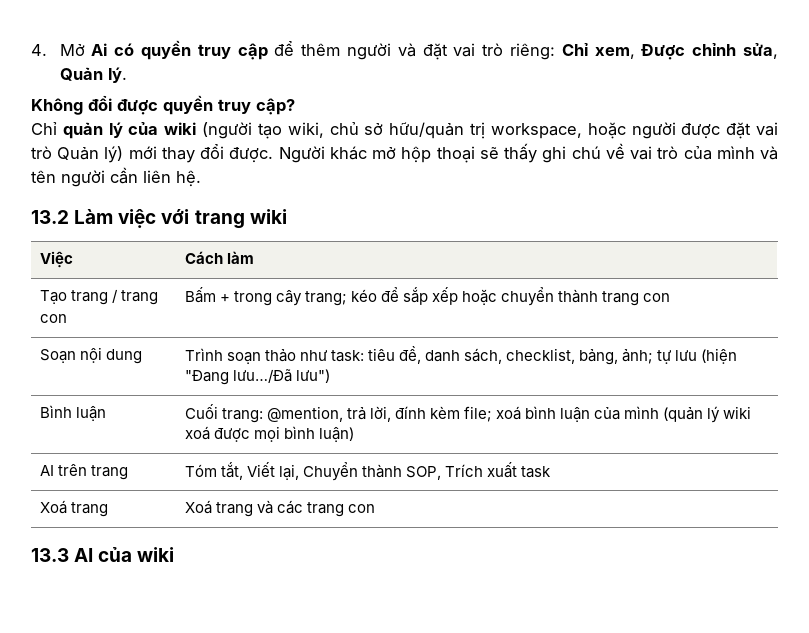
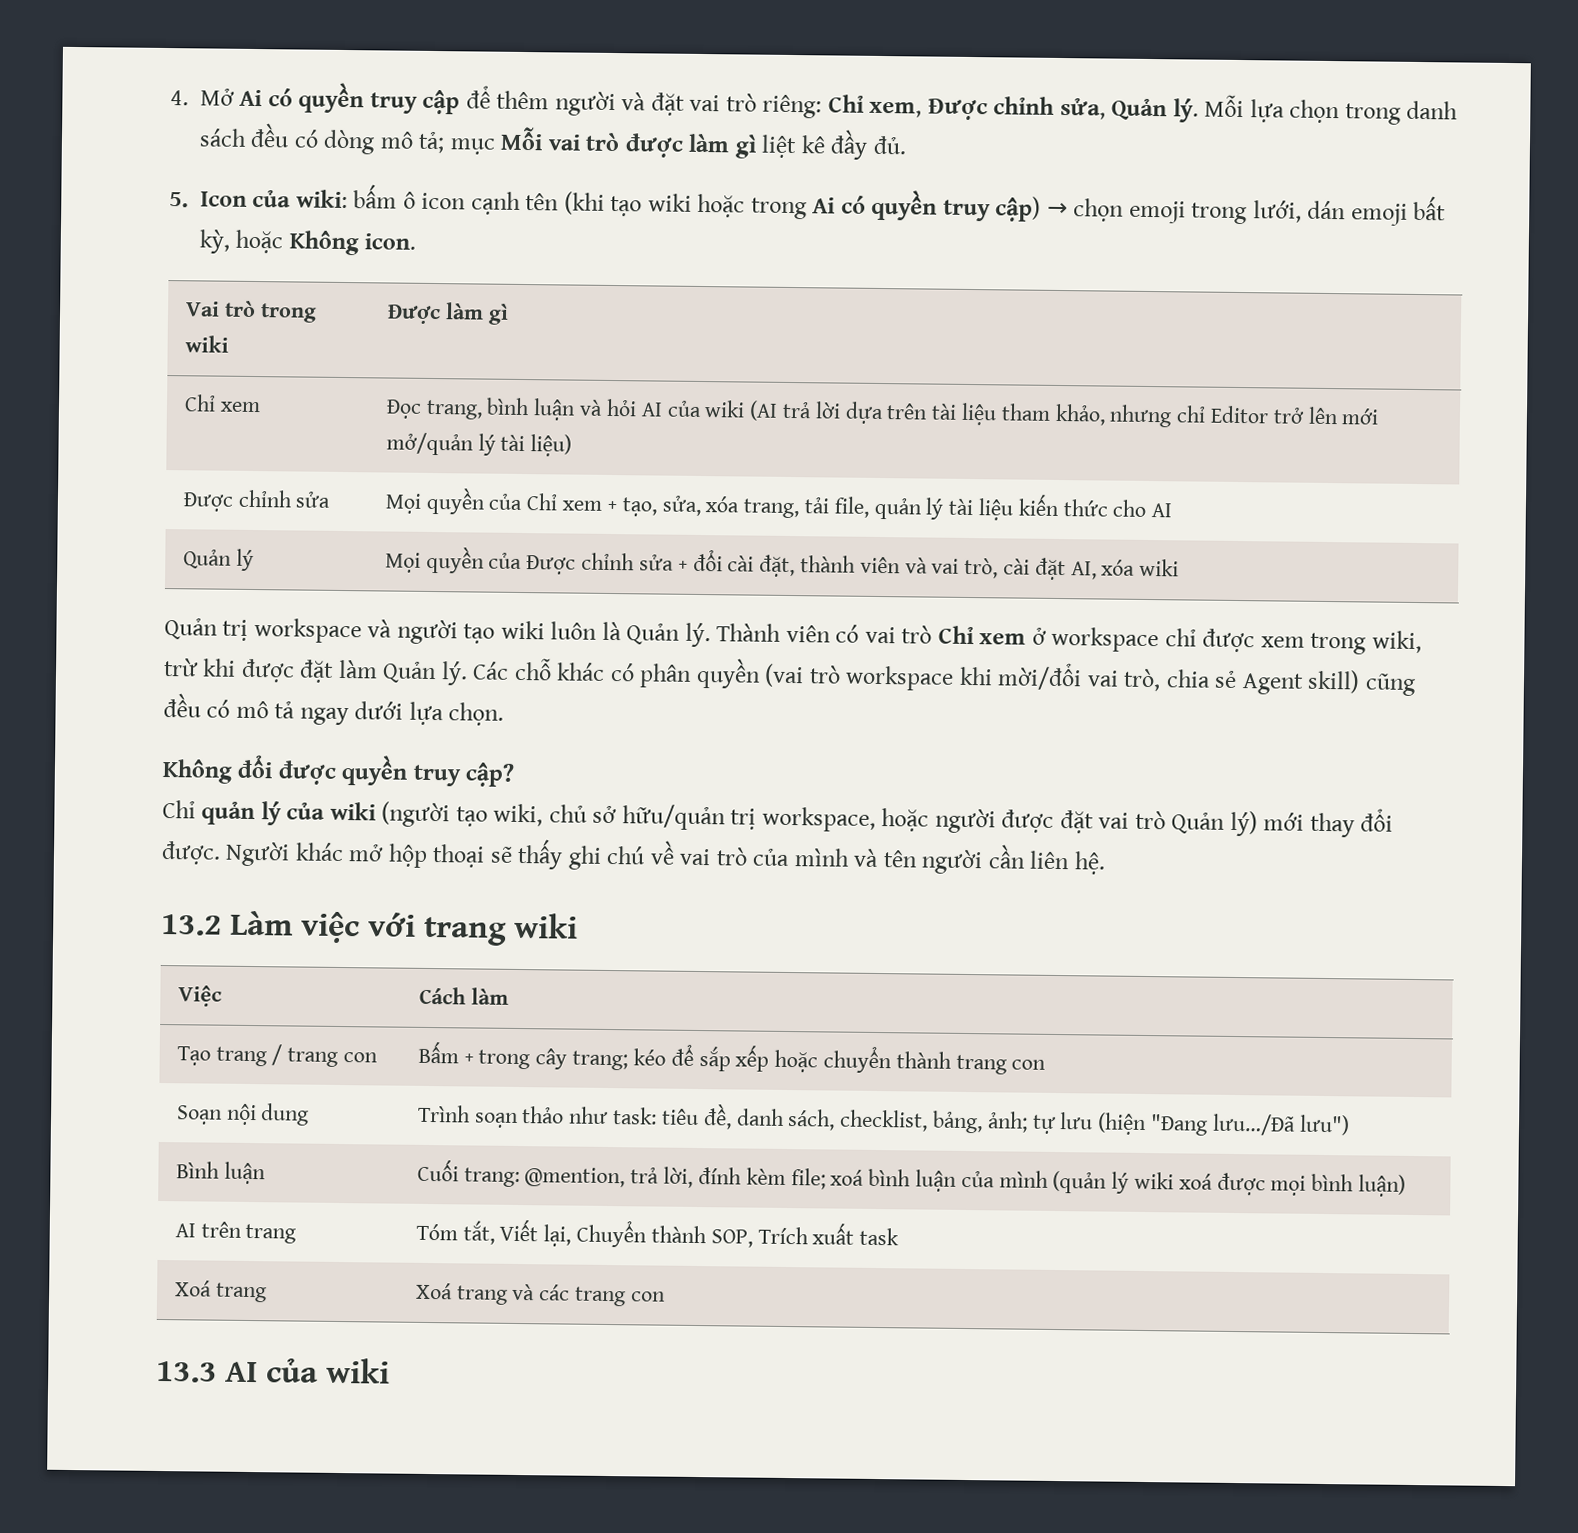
(127, 75) none -> [1204,94,1459,125] [199,122,907,160] [169,184,1447,226] [199,229,417,256] [184,300,317,323] [184,335,229,353] [386,302,509,325] [183,394,261,413] [385,397,1380,428] [385,432,573,457] [182,489,332,512] [384,487,1173,521] [182,548,254,572] [384,546,1180,581] [164,618,1422,655] [163,657,1416,696] [163,693,505,726] Mỗi lựa chọn trong danh sách đều có dòng mô tả; mục Mỗi vai trò được làm gì liệt kê đầy đủ. // 5. Icon của wiki: bấm ô icon cạnh tên (khi tạo wiki hoặc trong Ai có quyền truy cập) → chọn emoji trong lưới, dán emoji bất kỳ, hoặc Không icon. // Vai trò trong wiki | Được làm gì // Chỉ xem | Đọc trang, bình luận và hỏi AI của wiki (AI trả lời dựa trên tài liệu tham khảo, nhưng chỉ Editor trở lên mới mở/quản lý tài liệu) // Được chỉnh sửa | Mọi quyền của Chỉ xem + tạo, sửa, xóa trang, tải file, quản lý tài liệu kiến thức cho AI // Quản lý | Mọi quyền của Được chỉnh sửa + đổi cài đặt, thành viên và vai trò, cài đặt AI, xóa wiki // Quản trị workspace và người tạo wiki luôn là Quản lý. Thành viên có vai trò Chỉ xem ở workspace chỉ được xem trong wiki, trừ khi được đặt làm Quản lý. Các chỗ khác có phân quyền (vai trò workspace khi mời/đổi vai trò, chia sẻ Agent skill) cũng đều có mô tả ngay dưới lựa chọn.

